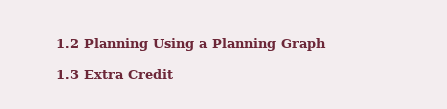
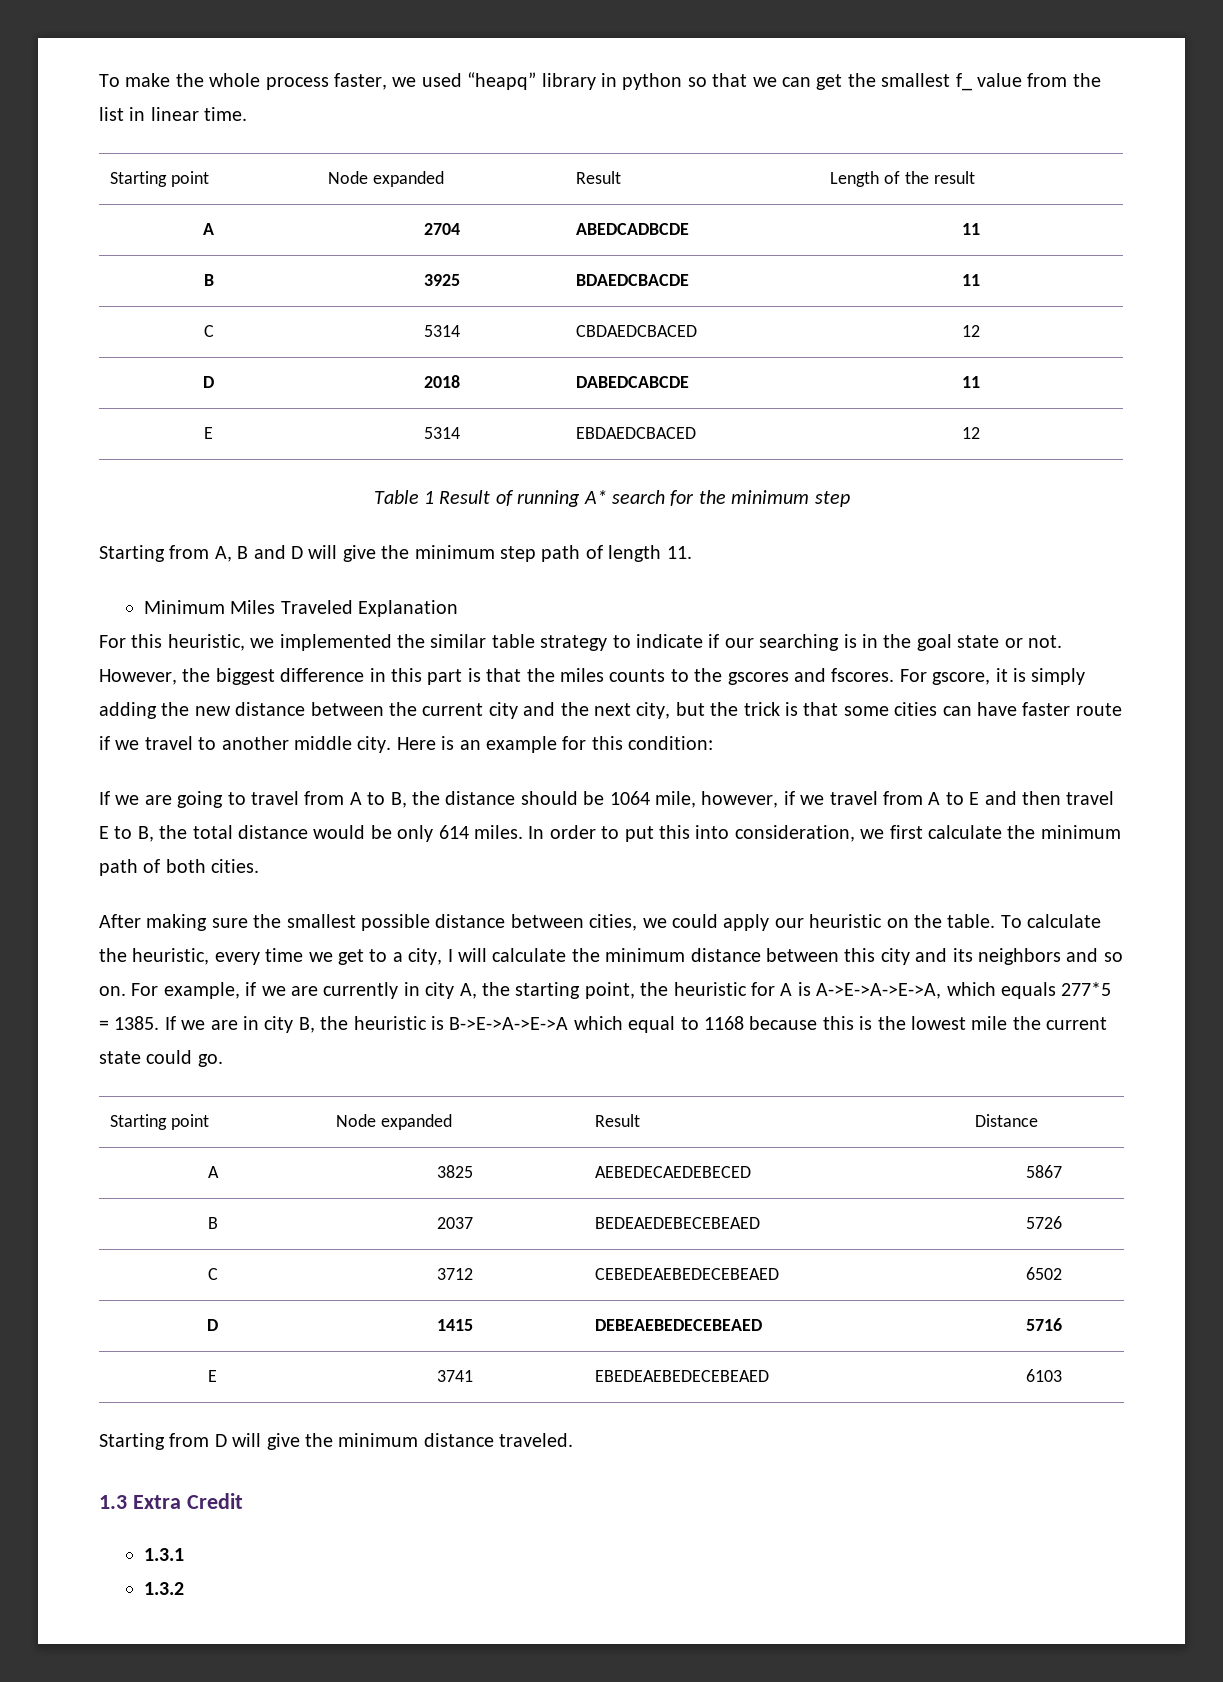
[56,38,326,51] 1.2 Planning Using a Planning Graph -> [99,72,1101,91] [99,107,248,121] [110,171,210,187] [328,171,445,187] [576,171,622,184] [830,171,975,187] [203,223,214,235] [423,223,460,235] [576,223,690,235] [962,223,980,235] [203,274,214,286] [423,274,460,286] [576,274,690,286] [962,274,980,286] [203,325,214,337] [423,325,460,337] [576,325,698,337] [962,325,980,337] [203,376,214,388] [423,375,460,388] [576,376,690,388] [962,376,980,388] [204,427,213,439] [423,427,460,439] [576,427,697,439] [962,427,980,439] [373,490,850,507] [99,545,692,562] [143,600,459,617] [99,634,1062,651] [99,668,1086,685] [99,702,1122,719] [99,736,714,753] [99,791,1115,808] [99,825,1121,842] [99,859,260,876] [99,914,1102,931] [99,948,1123,965] [99,982,1112,999] [99,1016,1108,1033] [99,1050,223,1067] [110,1114,210,1130] [336,1114,453,1130] [595,1114,641,1127] [975,1114,1039,1127] [207,1166,219,1178] [437,1165,473,1178] [595,1166,752,1178] [1026,1165,1062,1178] [207,1217,218,1229] [437,1217,473,1229] [595,1217,761,1229] [1026,1216,1062,1229] [207,1268,218,1280] [437,1268,473,1280] [595,1268,780,1280] [1026,1267,1062,1280] [207,1319,218,1331] [437,1319,473,1331] [595,1319,763,1331] [1026,1318,1062,1331] [208,1370,217,1382] [437,1370,473,1382] [595,1370,770,1382] [1026,1369,1062,1382] [99,1433,574,1450] To make the whole process faster, we used “heapq” library in python so that we can get the smallest f_ value from the list in linear time. // Starting point | Node expanded | Result | Length of the result // A | 2704 | ABEDCADBCDE | 11 // B | 3925 | BDAEDCBACDE | 11 // C | 5314 | CBDAEDCBACED | 12 // D | 2018 | DABEDCABCDE | 11 // E | 5314 | EBDAEDCBACED | 12 // Table 1 Result of running A* search for the minimum step // Starting from A, B and D will give the minimum step path of length 11. // Minimum Miles Traveled Explanation // For this heuristic, we implemented the similar table strategy to indicate if our searching is in the goal state or not. However, the biggest difference in this part is that the miles counts to the gscores and fscores. For gscore, it is simply adding the new distance between the current city and the next city, but the trick is that some cities can have faster route if we travel to another middle city. Here is an example for this condition: // If we are going to travel from A to B, the distance should be 1064 mile, however, if we travel from A to E and then travel E to B, the total distance would be only 614 miles. In order to put this into consideration, we first calculate the minimum path of both cities. // After making sure the smallest possible distance between cities, we could apply our heuristic on the table. To calculate the heuristic, every time we get to a city, I will calculate the minimum distance between this city and its neighbors and so on. For example, if we are currently in city A, the starting point, the heuristic for A is A->E->A->E->A, which equals 277*5 = 1385. If we are in city B, the heuristic is B->E->A->E->A which equal to 1168 because this is the lowest mile the current state could go. // Starting point | Node expanded | Result | Distance // A | 3825 | AEBEDECAEDEBECED | 5867 // B | 2037 | BEDEAEDEBECEBEAED | 5726 // C | 3712 | CEBEDEAEBEDECEBEAED | 6502 // D | 1415 | DEBEAEBEDECEBEAED | 5716 // E | 3741 | EBEDEAEBEDECEBEAED | 6103 // Starting from D will give the minimum distance traveled.
(173, 74) none -> [143,1548,184,1561] [143,1582,184,1595] // 1.3.1 // 1.3.2

